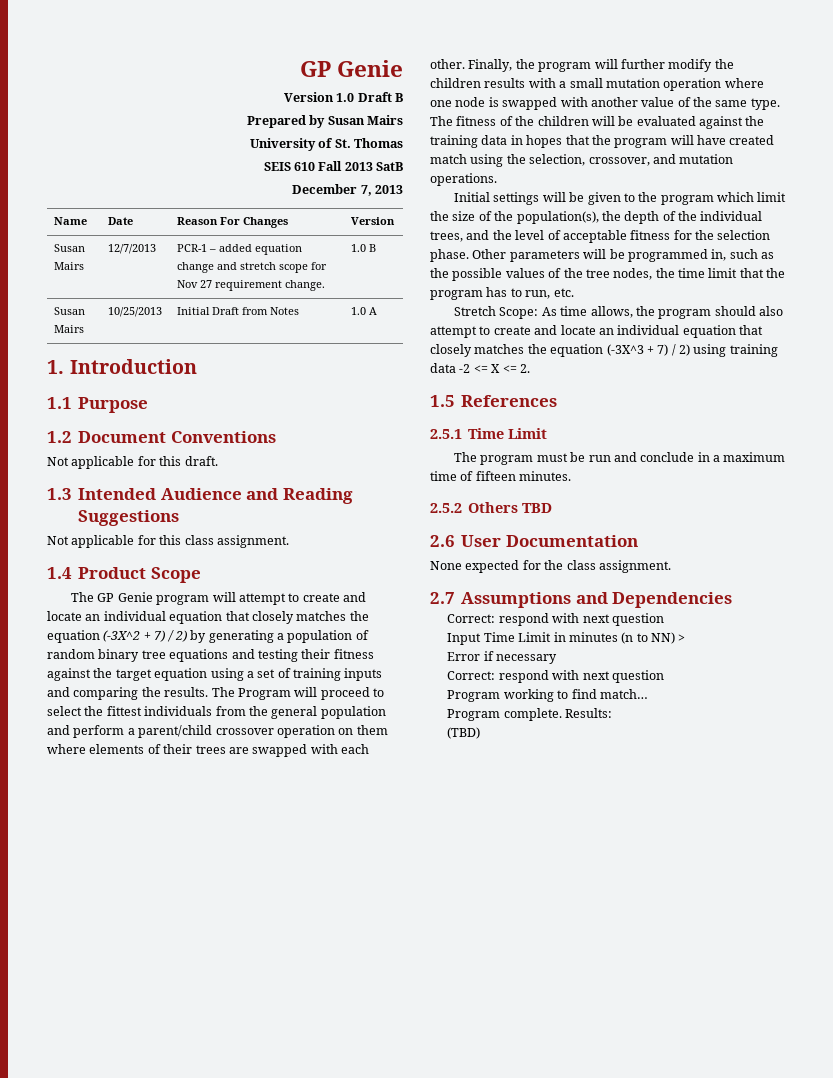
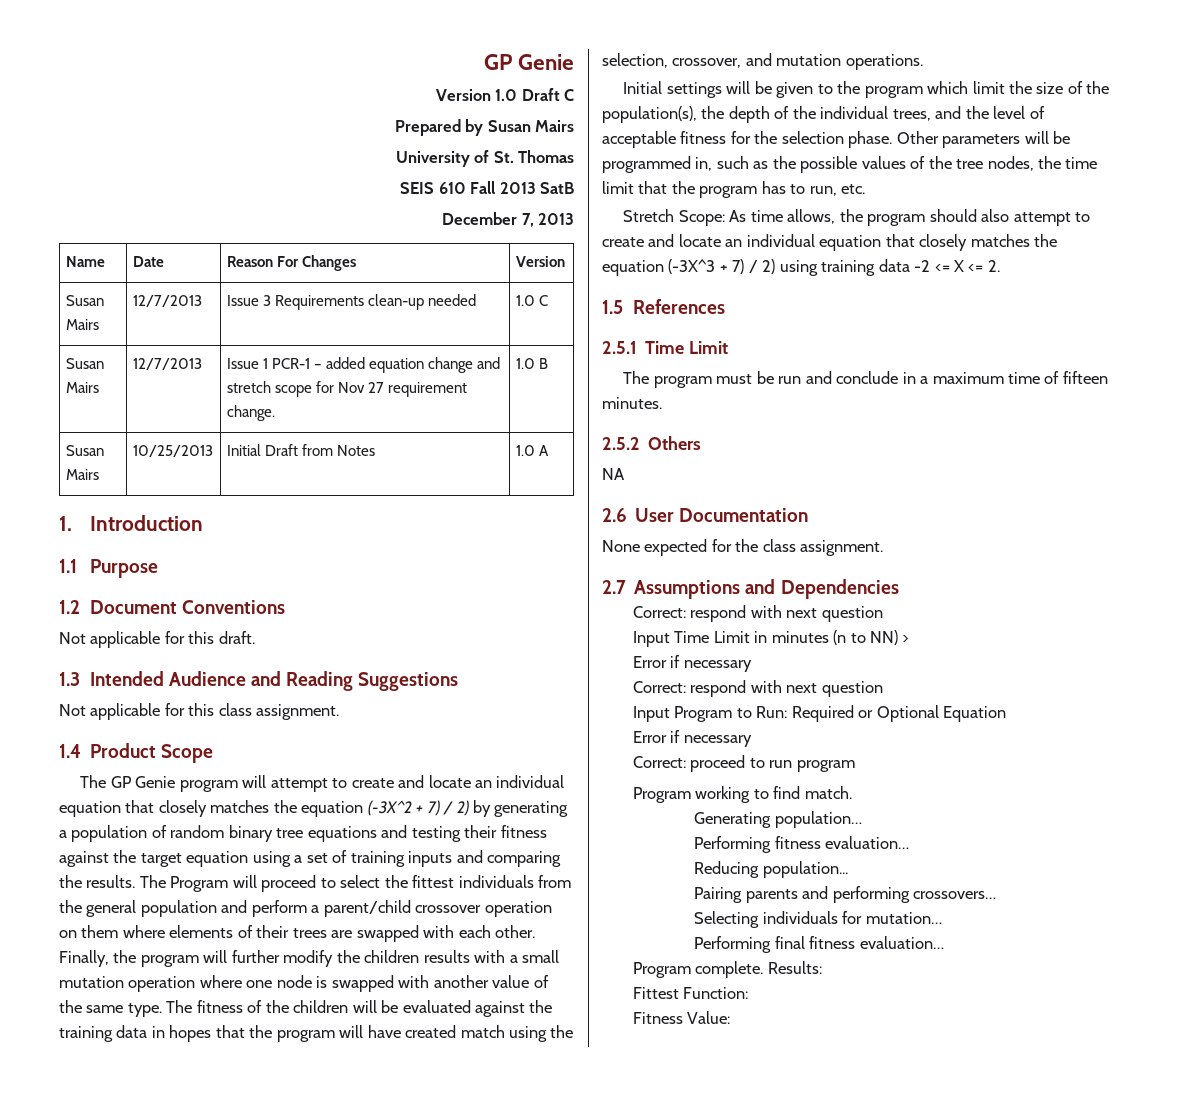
[395,93,403,102] B -> [564,89,574,101] C
(156, 249) none -> [226,294,476,310] [515,295,548,306] [65,358,104,369] [65,382,99,393] [132,358,202,370] [226,358,268,369] Issue 3 Requirements clean-up needed | 1.0 C // Susan Mairs | 12/7/2013 | Issue 1
[522,503,553,513] TBD -> [602,468,625,480] // NA
[447,689,648,702] Program working to find match… -> [632,705,1006,722] [632,730,752,747] [632,755,855,772] [632,786,852,803] [694,811,862,828] [694,836,910,853] [694,861,848,878] [694,886,997,903] [694,911,942,928] [694,936,944,953] Input Program to Run: Required or Optional Equation // Error if necessary // Correct: proceed to run program // Program working to find match. // Generating population… // Performing fitness evaluation… // Reducing population... // Pairing parents and performing crossovers… // Selecting individuals for mutation… // Performing final fitness evaluation…
[447,727,481,739] (TBD) -> [632,987,749,999] [632,1011,731,1024] Fittest Function: // Fitness Value:

